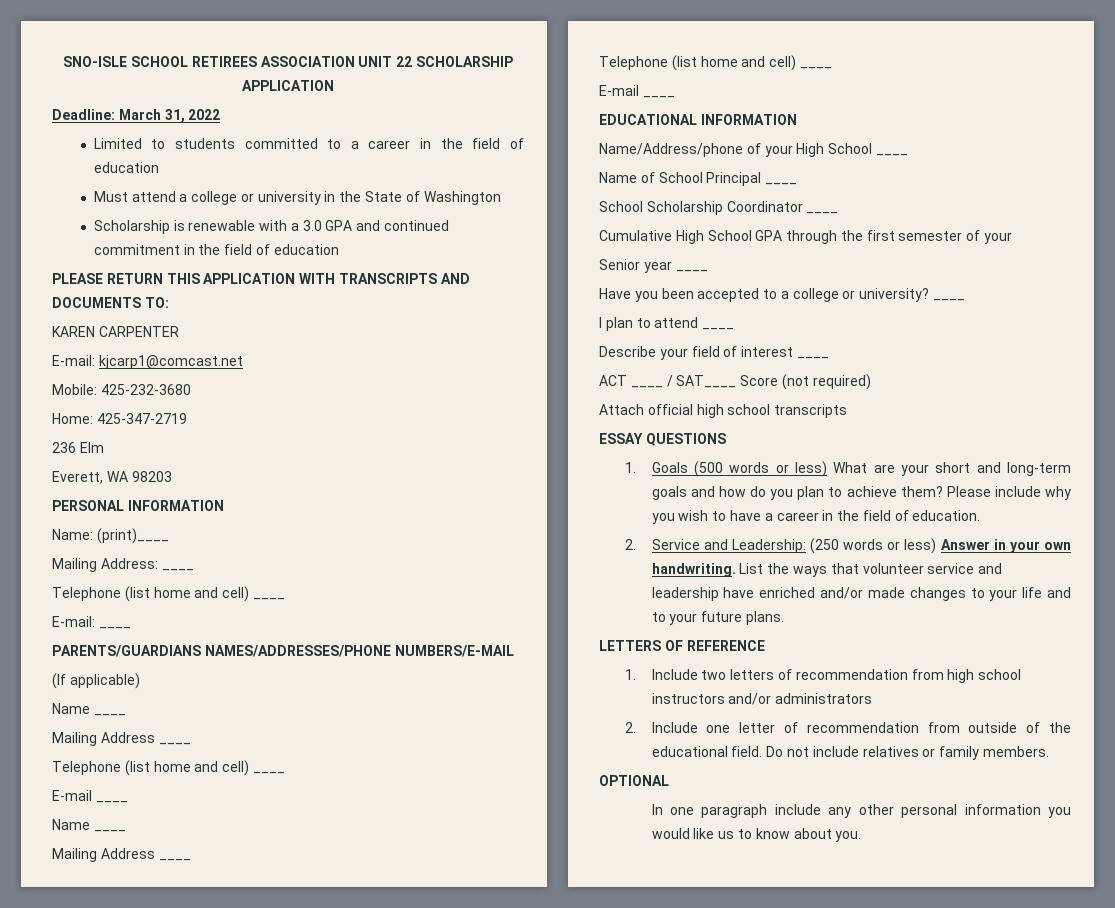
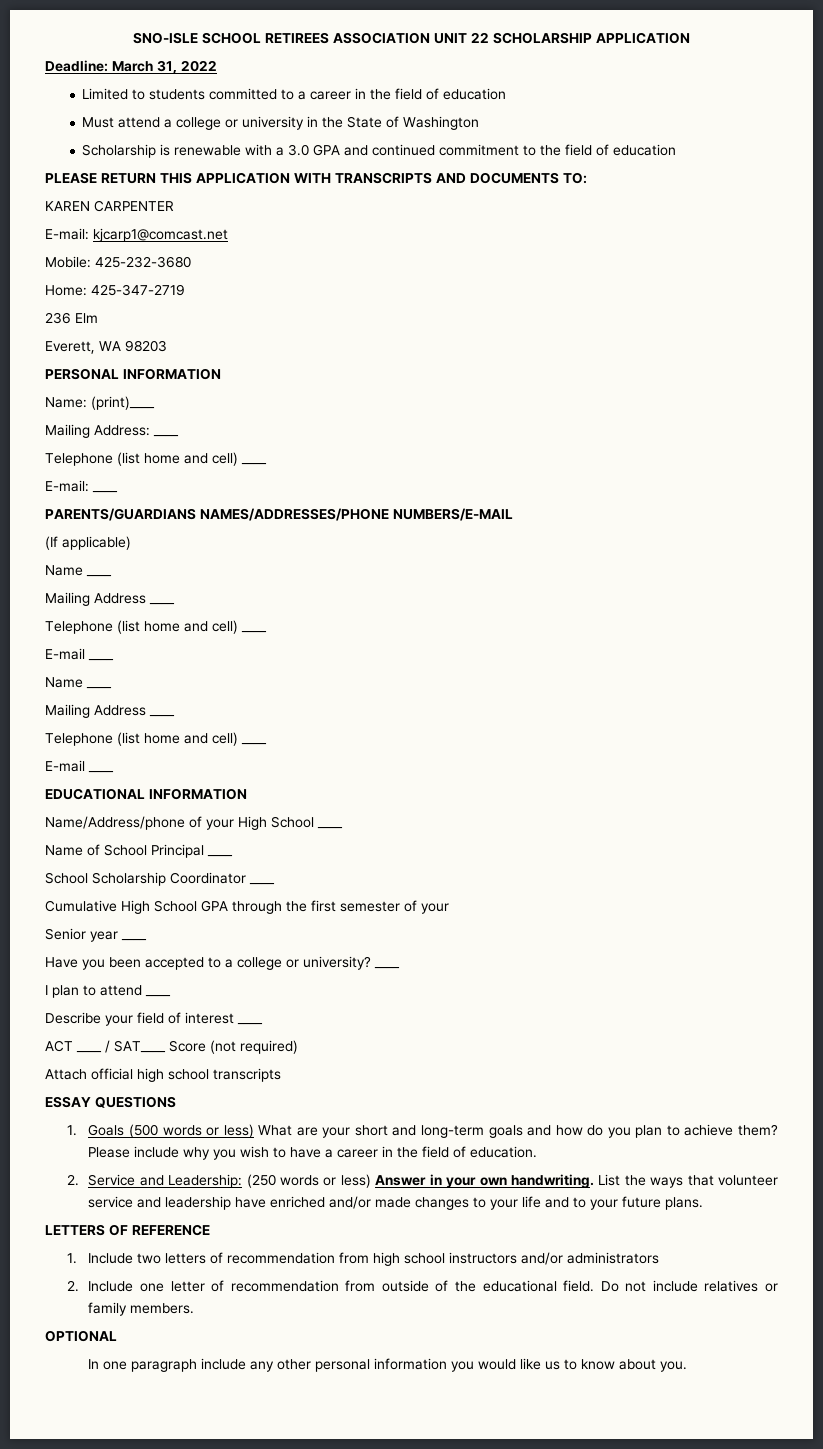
[183,244,195,255] in -> [523,145,537,156] to

